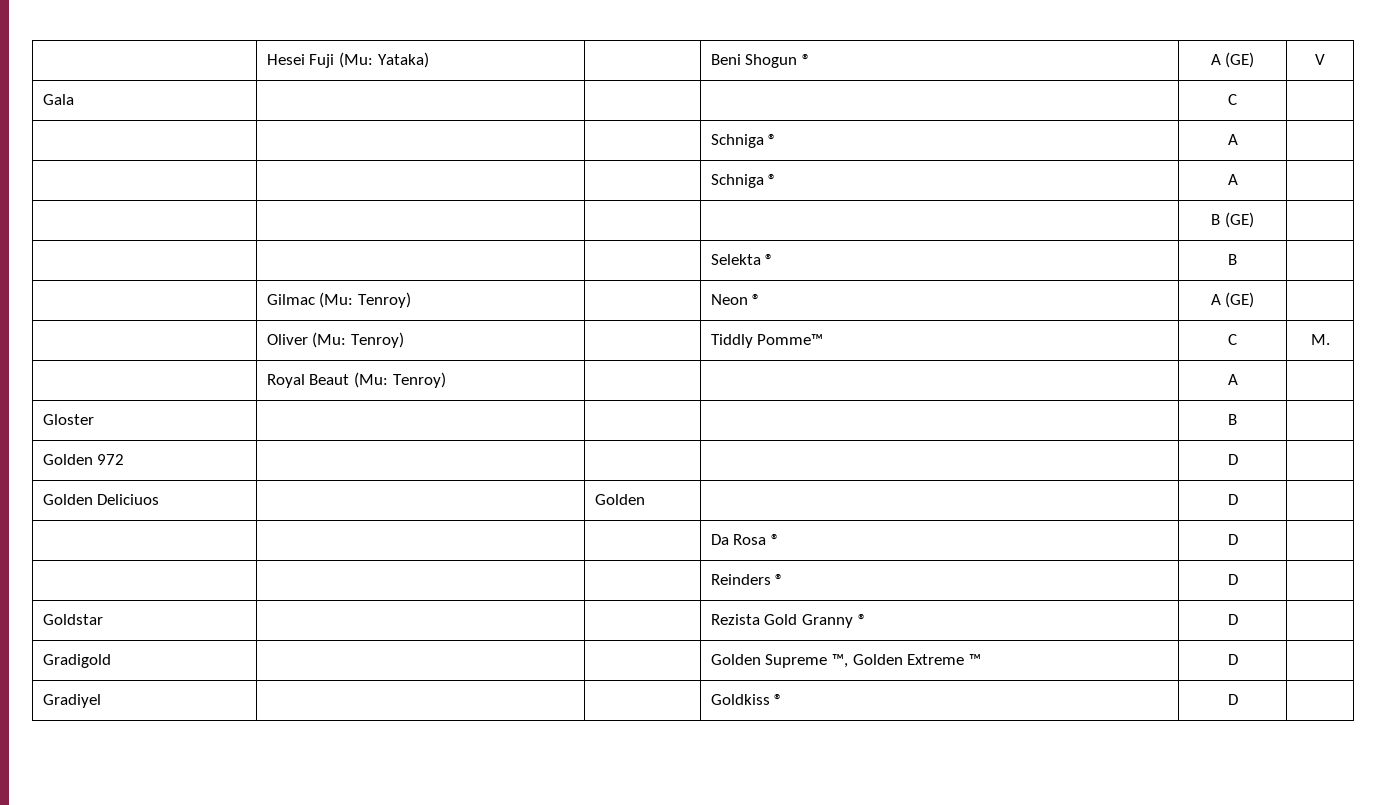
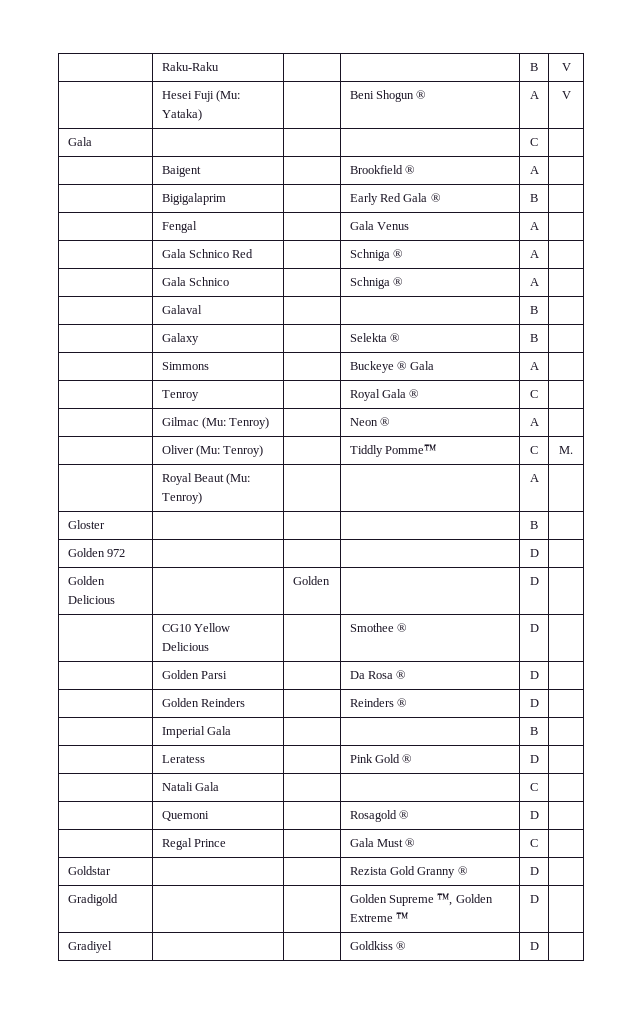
(266, 59) none -> [161,62,219,71] [530,63,538,71] [561,63,571,71] | Raku-Raku | | | B | V //
[1225,52,1255,68] (GE) -> (539, 95) none
[710,134,778,148] [1227,134,1238,145] [710,174,778,188] [1227,174,1238,185] [1211,212,1254,228] | | Schniga ® | A | // | | | Schniga ® | A | // | | | | B (GE) | // | -> [161,166,201,177] [349,165,416,174] [529,166,539,174] [161,193,226,205] [349,193,441,205] [530,194,538,202] [161,221,197,233] [349,221,410,230] [529,222,539,230] [161,249,254,258] [349,249,404,261] [529,250,539,258] [161,277,230,286] [349,277,404,289] [529,278,539,286] [161,305,202,314] [530,306,538,314] [161,333,199,345] Baigent | | Brookfield ® | A | // | Bigigalaprim | | Early Red Gala ® | B | // | Fengal | | Gala Venus | A | // | Gala Schnico Red | | Schniga ® | A | // | Gala Schnico | | Schniga ® | A | // | Galaval | | | B | // | Galaxy
(1237, 259) none -> [161,362,209,370] [349,361,435,373] [529,362,539,370] [161,390,199,401] [349,389,420,401] [530,390,538,398] // | Simmons | | Buckeye ® Gala | A | // | Tenroy | | Royal Gala ® | C |
[1225,292,1255,308] (GE) -> (539, 422) none
[97,494,160,505] Deliciuos -> [67,595,115,604] Delicious
(1238, 499) none -> [161,623,231,632] [161,642,209,651] [349,623,408,632] [529,624,539,632] [161,670,228,679] CG10 Yellow Delicious | | Smothee ® | D | // | Golden Parsi
(1238, 539) none -> [161,698,246,707] Golden Reinders
(1238, 579) none -> [161,726,232,738] [530,727,538,735] [161,755,205,763] [349,754,413,763] [529,755,539,763] [161,782,220,791] [530,783,538,791] [161,811,209,821] [349,810,410,822] [529,811,539,819] [161,838,227,850] [349,838,416,847] [530,839,538,847] // | Imperial Gala | | | B | // | Leratess | | Pink Gold ® | D | // | Natali Gala | | | C | // | Quemoni | | Rosagold ® | D | // | Regal Prince | | Gala Must ® | C |

